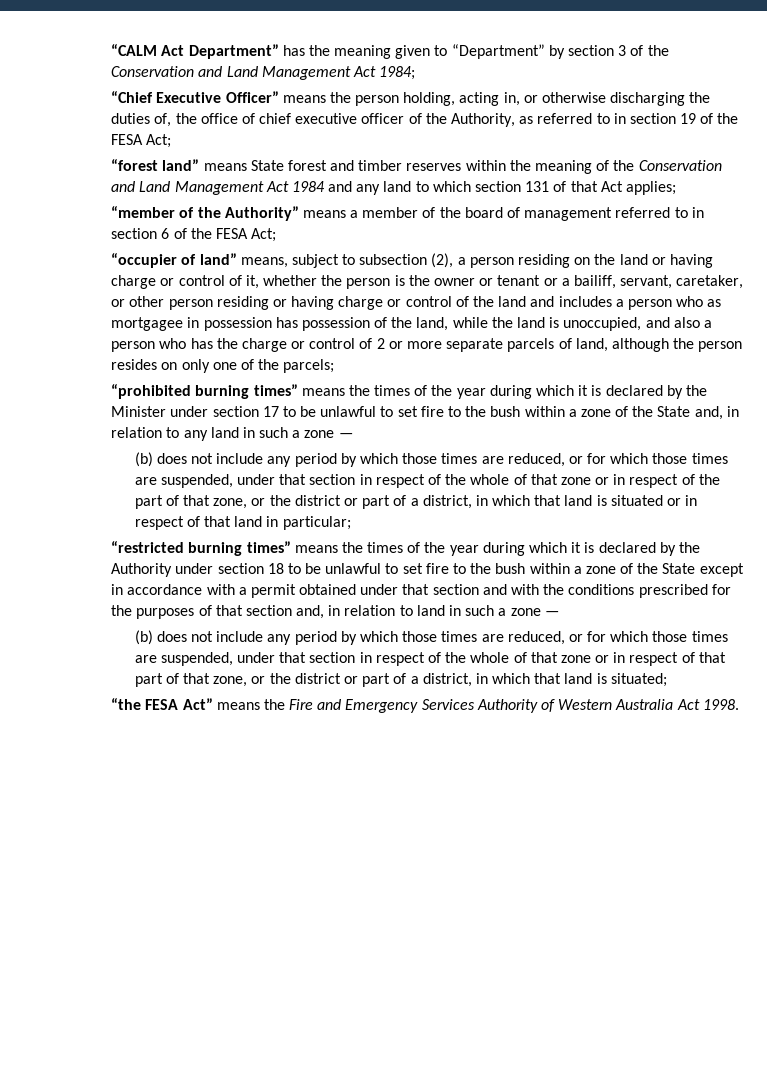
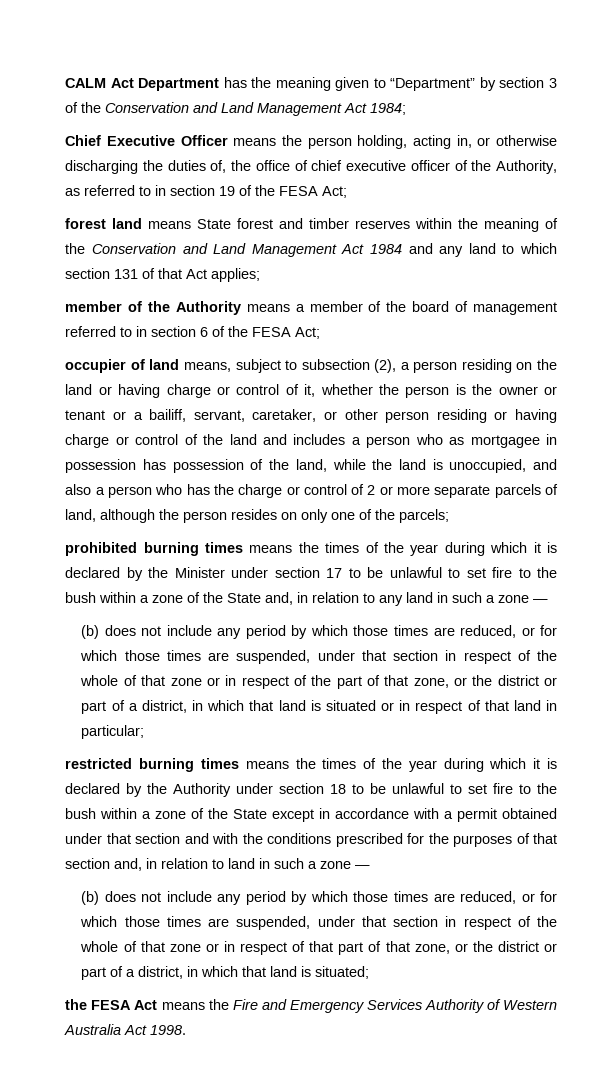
[111,44,279,59] “CALM Act Department” -> [65,78,220,91] CALM Act Department
[111,91,279,103] “Chief Executive Officer” -> [65,135,228,146] Chief Executive Officer
[111,159,200,171] “forest land” -> [65,218,143,229] forest land
[111,206,299,221] “member of the Authority” -> [65,301,241,315] member of the Authority
[111,253,237,268] “occupier of land” -> [65,359,180,373] occupier of land
[111,384,298,399] “prohibited burning times” -> [65,542,244,556] prohibited burning times
[111,541,291,556] “restricted burning times” -> [65,758,239,772] restricted burning times
[111,698,213,710] “the FESA Act” -> [65,999,158,1010] the FESA Act

